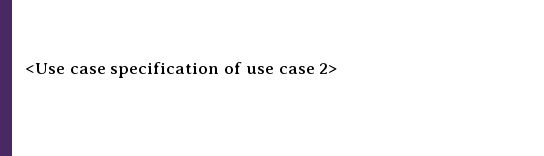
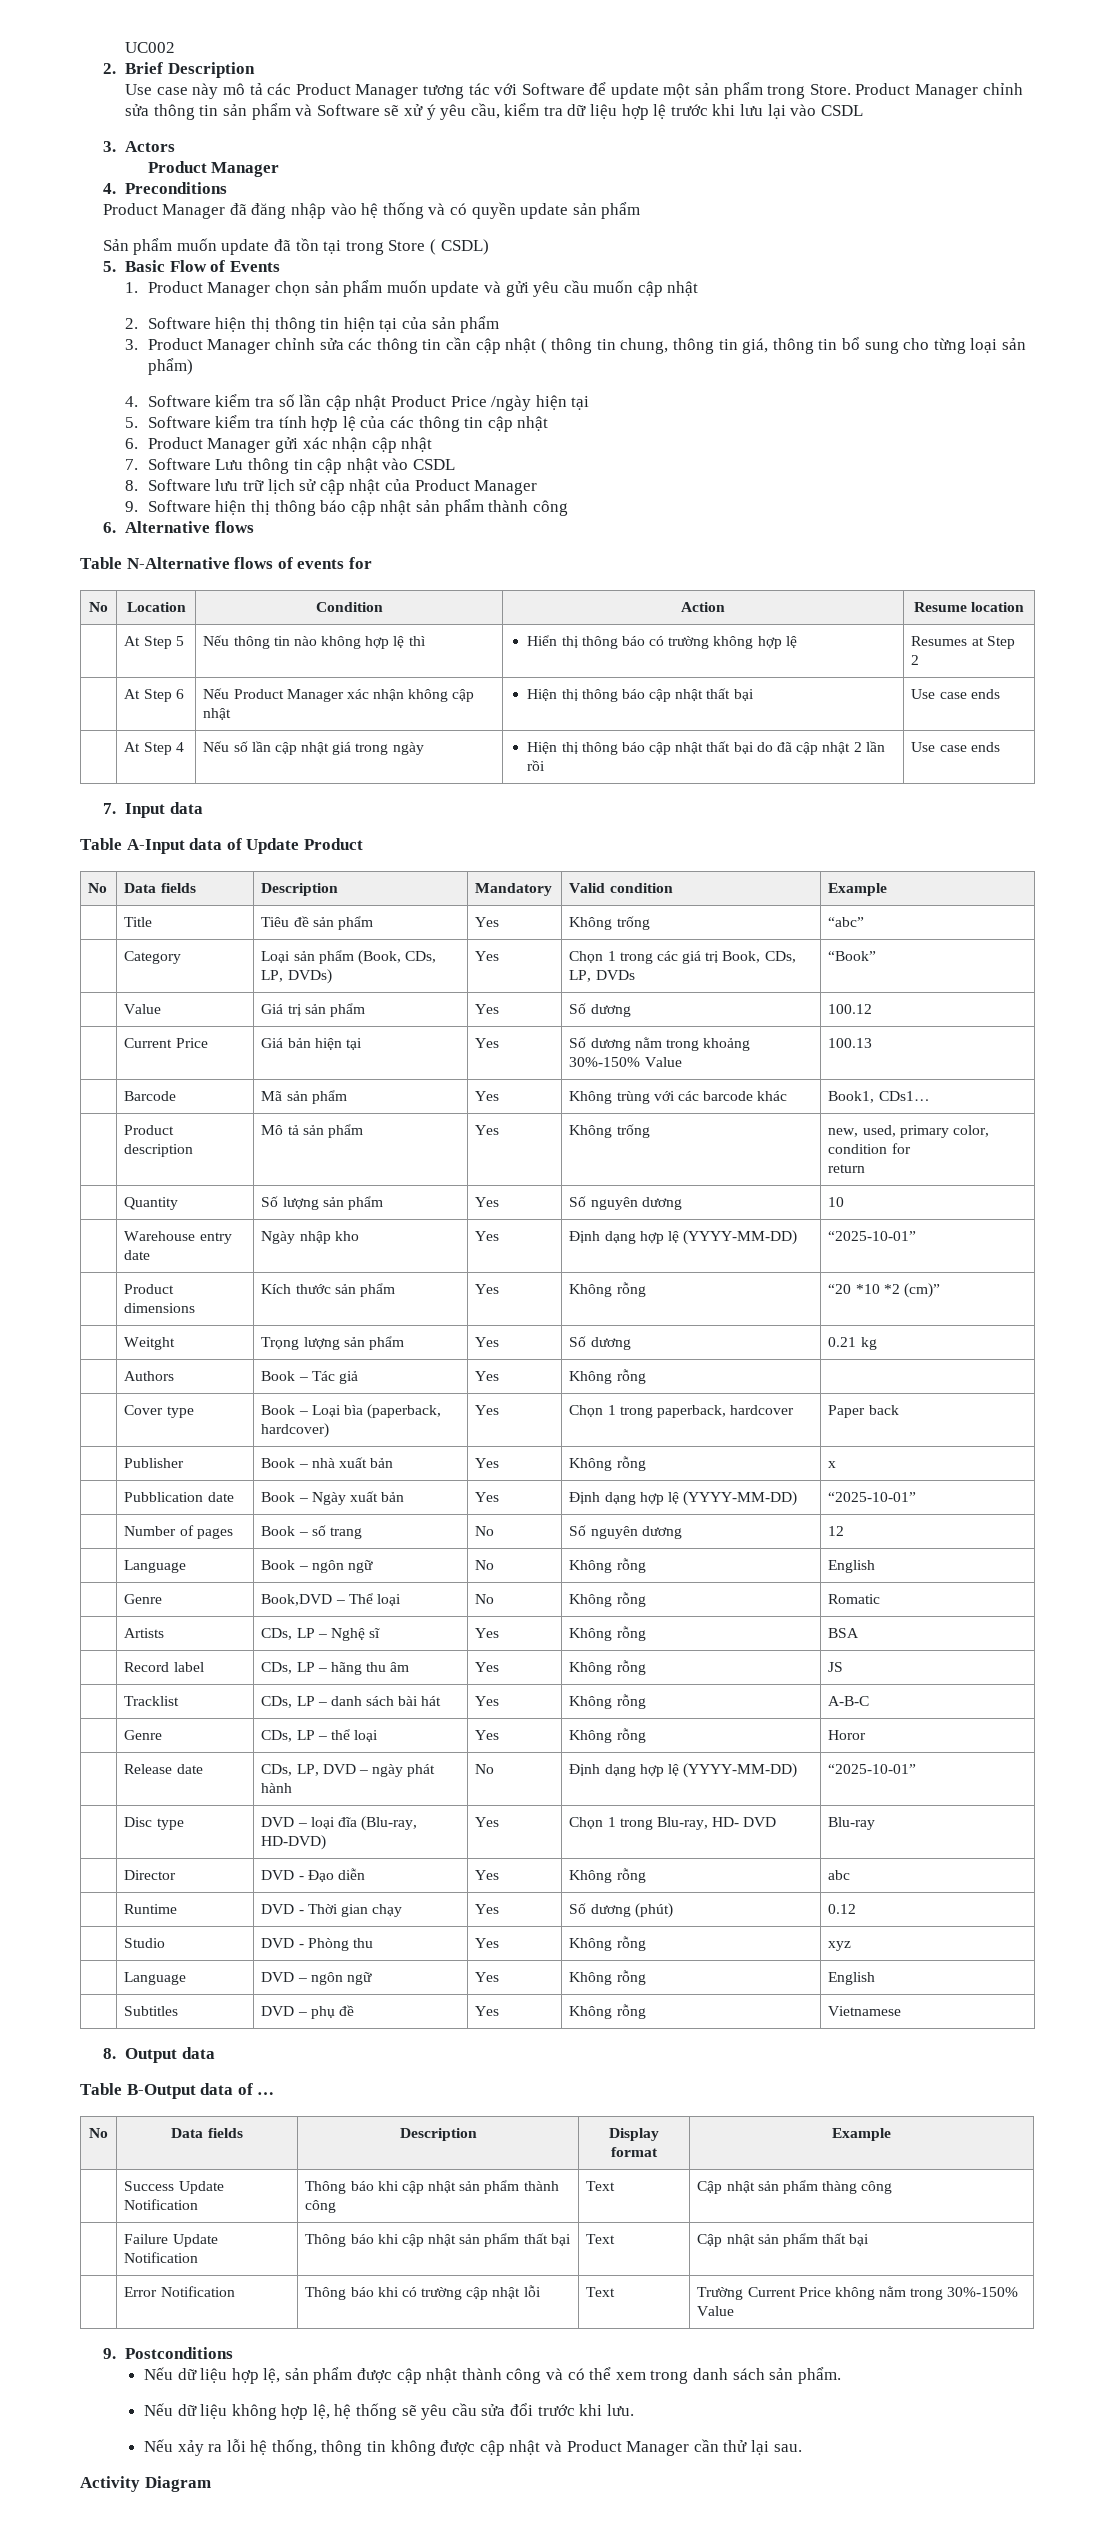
[25,62,338,78] <Use case specification of use case 2> -> [125,42,176,53] [102,62,255,78] [125,82,1023,99] [125,103,863,120] [102,141,176,152] [147,161,280,177] [102,182,228,194] [102,202,641,219] [102,238,489,255] [102,260,280,272] [125,280,699,297] [125,316,500,333] [125,337,1026,354] [147,358,193,375] [125,394,590,411] [125,415,549,432] [125,437,433,453] [125,458,455,474] [125,479,538,495] [125,499,568,516] [102,521,254,533] [80,557,372,569] [89,602,108,612] [126,602,186,612] [315,602,383,612] [681,602,725,612] [913,602,1025,612] [124,636,184,649] [203,635,426,649] [527,635,797,649] [911,636,1015,649] [911,655,920,665] [124,689,184,702] [203,688,475,702] [203,708,232,720] [527,688,754,702] [911,689,1000,699] [124,742,184,755] [203,741,424,755] [527,741,885,755] [527,760,546,771] [911,742,1000,752] [102,802,203,818] [80,838,363,854] [88,883,108,893] [124,883,196,893] [261,883,339,896] [475,883,553,896] [569,883,673,893] [828,883,888,896] [124,917,153,927] [261,916,373,930] [475,917,500,927] [569,916,650,930] [828,917,865,927] [124,951,182,964] [261,950,437,965] [261,969,332,984] [475,951,500,961] [569,951,796,964] [569,970,635,982] [828,951,877,961] [124,1004,162,1014] [261,1003,365,1017] [475,1004,500,1014] [569,1003,631,1017] [828,1004,873,1014] [124,1038,208,1048] [261,1038,362,1050] [475,1038,500,1048] [569,1037,751,1051] [569,1057,682,1067] [828,1038,873,1048] [124,1091,177,1101] [261,1090,347,1104] [475,1091,500,1101] [569,1091,788,1104] [828,1091,930,1103] [124,1125,175,1135] [124,1144,194,1157] [261,1124,363,1138] [475,1125,500,1135] [569,1124,650,1138] [828,1125,989,1138] [828,1143,911,1154] [828,1164,866,1173] [124,1197,179,1210] [261,1196,383,1210] [475,1197,500,1207] [569,1196,682,1210] [828,1197,845,1207] [124,1231,232,1244] [124,1250,151,1260] [261,1231,359,1244] [475,1231,500,1241] [569,1230,798,1245] [828,1231,917,1241] [124,1284,175,1294] [124,1303,196,1313] [261,1283,395,1297] [475,1284,500,1294] [569,1282,646,1297] [828,1283,940,1298] [124,1337,176,1350] [261,1336,404,1350] [475,1337,500,1347] [569,1336,631,1350] [828,1337,877,1350] [124,1371,175,1381] [261,1371,358,1384] [475,1371,500,1381] [569,1369,646,1384] [124,1405,194,1418] [261,1404,442,1419] [261,1423,330,1438] [475,1405,500,1415] [569,1405,795,1418] [828,1405,899,1418] [124,1458,185,1468] [261,1457,394,1468] [475,1458,500,1468] [569,1456,646,1471] [828,1461,837,1468] [124,1492,234,1502] [261,1491,405,1505] [475,1492,500,1502] [569,1491,798,1506] [828,1492,917,1502] [124,1525,233,1539] [261,1525,362,1539] [475,1526,495,1536] [569,1525,682,1539] [828,1526,845,1536] [124,1560,187,1573] [261,1560,373,1573] [475,1560,495,1570] [569,1558,646,1573] [828,1560,876,1573] [124,1594,163,1604] [261,1593,401,1606] [475,1594,495,1604] [569,1592,646,1607] [828,1594,881,1604] [124,1628,165,1638] [261,1628,381,1641] [475,1628,500,1638] [569,1626,646,1641] [828,1628,860,1638] [124,1662,204,1672] [261,1662,410,1675] [475,1662,500,1672] [569,1660,646,1675] [828,1662,844,1672] [124,1696,180,1706] [261,1696,442,1708] [475,1696,500,1706] [569,1694,646,1709] [828,1696,870,1706] [124,1730,163,1740] [261,1729,379,1742] [475,1730,500,1740] [569,1728,646,1743] [828,1730,867,1740] [124,1764,203,1774] [261,1764,436,1777] [261,1783,293,1793] [475,1764,495,1774] [569,1763,798,1778] [828,1764,917,1774] [124,1817,184,1830] [261,1816,418,1831] [261,1835,327,1850] [475,1817,500,1827] [569,1817,777,1830] [828,1817,876,1830] [124,1870,177,1880] [261,1868,365,1882] [475,1870,500,1880] [569,1868,646,1883] [828,1870,851,1880] [124,1904,178,1914] [261,1904,403,1917] [475,1904,500,1914] [569,1903,673,1918] [828,1904,857,1914] [124,1938,166,1948] [261,1938,373,1951] [475,1938,500,1948] [569,1936,646,1951] [828,1941,852,1951] [124,1972,187,1985] [261,1972,372,1985] [475,1972,500,1982] [569,1970,646,1985] [828,1972,876,1985] [124,2006,179,2016] [261,2005,354,2019] [475,2006,500,2016] [569,2004,646,2019] [828,2006,902,2016] [102,2047,215,2063] [80,2083,275,2099] [89,2128,108,2138] [171,2128,243,2138] [399,2128,477,2141] [609,2128,659,2141] [611,2147,658,2157] [832,2128,891,2141] [124,2181,224,2194] [124,2199,199,2210] [305,2180,559,2194] [305,2200,337,2213] [586,2181,616,2191] [697,2180,893,2194] [124,2234,218,2247] [124,2252,199,2263] [305,2233,571,2247] [586,2234,616,2244] [697,2233,870,2247] [124,2286,235,2297] [305,2285,541,2300] [586,2287,616,2297] [697,2286,1019,2300] [697,2306,735,2316] [102,2347,234,2359] [143,2367,841,2384] [143,2403,634,2420] [143,2439,802,2456] [80,2476,211,2492] UC002 // 2. Brief Description // Use case này mô tả các Product Manager tương tác với Software để update một sản phẩm trong Store. Product Manager chỉnh sửa thông tin sản phẩm và Software sẽ xử ý yêu cầu, kiểm tra dữ liệu hợp lệ trước khi lưu lại vào CSDL // 3. Actors // Product Manager // 4. Preconditions // Product Manager đã đăng nhập vào hệ thống và có quyền update sản phẩm // Sản phẩm muốn update đã tồn tại trong Store ( CSDL) // 5. Basic Flow of Events // 1. Product Manager chọn sản phẩm muốn update và gửi yêu cầu muốn cập nhật // 2. Software hiện thị thông tin hiện tại của sản phẩm // 3. Product Manager chỉnh sửa các thông tin cần cập nhật ( thông tin chung, thông tin giá, thông tin bổ sung cho từng loại sản phẩm) // 4. Software kiểm tra số lần cập nhật Product Price /ngày hiện tại // 5. Software kiểm tra tính hợp lệ của các thông tin cập nhật // 6. Product Manager gửi xác nhận cập nhật // 7. Software Lưu thông tin cập nhật vào CSDL // 8. Software lưu trữ lịch sử cập nhật của Product Manager // 9. Software hiện thị thông báo cập nhật sản phẩm thành công // 6. Alternative flows // Table N-Alternative flows of events for // No | Location | Condition | Action | Resume location // | At Step 5 | Nếu thông tin nào không hợp lệ thì | Hiển thị thông báo có trường không hợp lệ | Resumes at Step 2 // | At Step 6 | Nếu Product Manager xác nhận không cập nhật | Hiện thị thông báo cập nhật thất bại | Use case ends // | At Step 4 | Nếu số lần cập nhật giá trong ngày | Hiện thị thông báo cập nhật thất bại do đã cập nhật 2 lần rồi | Use case ends // 7. Input data // Table A-Input data of Update Product // No | Data fields | Description | Mandatory | Valid condition | Example // | Title | Tiêu đề sản phẩm | Yes | Không trống | “abc” // | Category | Loại sản phẩm (Book, CDs, LP, DVDs) | Yes | Chọn 1 trong các giá trị Book, CDs, LP, DVDs | “Book” // | Value | Giá trị sản phẩm | Yes | Số dương | 100.12 // | Current Price | Giá bản hiện tại | Yes | Số dương nằm trong khoảng 30%-150% Value | 100.13 // | Barcode | Mã sản phẩm | Yes | Không trùng với các barcode khác | Book1, CDs1… // | Product description | Mô tả sản phẩm | Yes | Không trống | new, used, primary color, condition for // return // | Quantity | Số lượng sản phẩm | Yes | Số nguyên dương | 10 // | Warehouse entry date | Ngày nhập kho | Yes | Định dạng hợp lệ (YYYY-MM-DD) | “2025-10-01” // | Product dimensions | Kích thước sản phẩm | Yes | Không rỗng | “20 *10 *2 (cm)” // | Weitght | Trọng lượng sản phẩm | Yes | Số dương | 0.21 kg // | Authors | Book – Tác giả | Yes | Không rỗng | // | Cover type | Book – Loại bìa (paperback, hardcover) | Yes | Chọn 1 trong paperback, hardcover | Paper back // | Publisher | Book – nhà xuất bản | Yes | Không rỗng | x // | Pubblication date | Book – Ngày xuất bản | Yes | Định dạng hợp lệ (YYYY-MM-DD) | “2025-10-01” // | Number of pages | Book – số trang | No | Số nguyên dương | 12 // | Language | Book – ngôn ngữ | No | Không rỗng | English // | Genre | Book,DVD – Thể loại | No | Không rỗng | Romatic // | Artists | CDs, LP – Nghệ sĩ | Yes | Không rỗng | BSA // | Record label | CDs, LP – hãng thu âm | Yes | Không rỗng | JS // | Tracklist | CDs, LP – danh sách bài hát | Yes | Không rỗng | A-B-C // | Genre | CDs, LP – thể loại | Yes | Không rỗng | Horor // | Release date | CDs, LP, DVD – ngày phát hành | No | Định dạng hợp lệ (YYYY-MM-DD) | “2025-10-01” // | Disc type | DVD – loại đĩa (Blu-ray, HD-DVD) | Yes | Chọn 1 trong Blu-ray, HD- DVD | Blu-ray // | Director | DVD - Đạo diễn | Yes | Không rỗng | abc // | Runtime | DVD - Thời gian chạy | Yes | Số dương (phút) | 0.12 // | Studio | DVD - Phòng thu | Yes | Không rỗng | xyz // | Language | DVD – ngôn ngữ | Yes | Không rỗng | English // | Subtitles | DVD – phụ đề | Yes | Không rỗng | Vietnamese // 8. Output data // Table B-Output data of … // No | Data fields | Description | Display format | Example // | Success Update Notification | Thông báo khi cập nhật sản phẩm thành công | Text | Cập nhật sản phẩm thàng công // | Failure Update Notification | Thông báo khi cập nhật sản phẩm thất bại | Text | Cập nhật sản phẩm thất bại // | Error Notification | Thông báo khi có trường cập nhật lỗi | Text | Trường Current Price không nằm trong 30%-150% Value // 9. Postconditions // Nếu dữ liệu hợp lệ, sản phẩm được cập nhật thành công và có thể xem trong danh sách sản phẩm. // Nếu dữ liệu không hợp lệ, hệ thống sẽ yêu cầu sửa đổi trước khi lưu. // Nếu xảy ra lỗi hệ thống, thông tin không được cập nhật và Product Manager cần thử lại sau. // Activity Diagram

